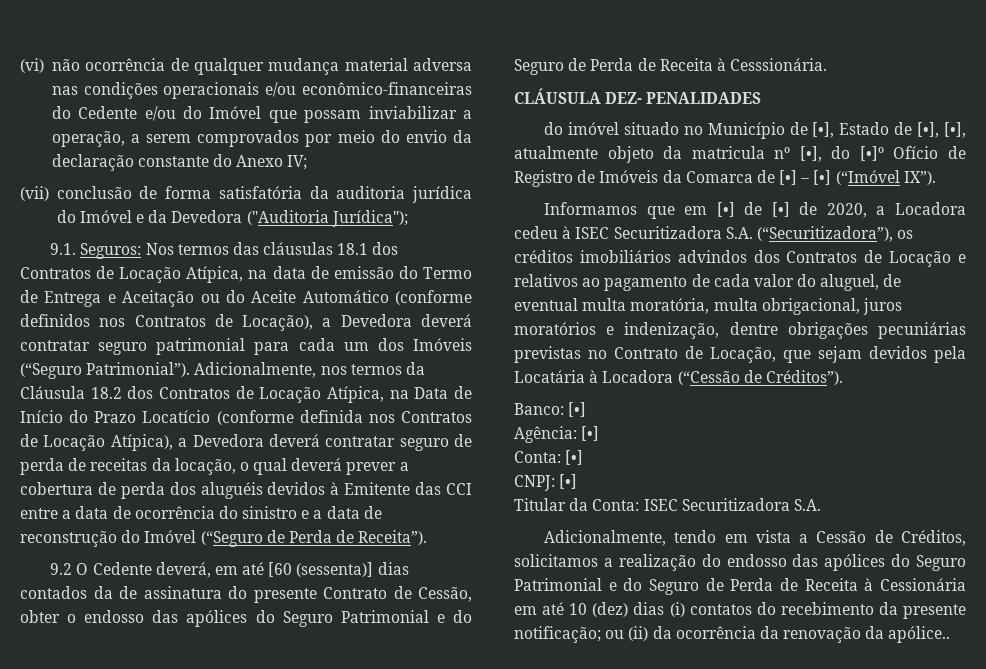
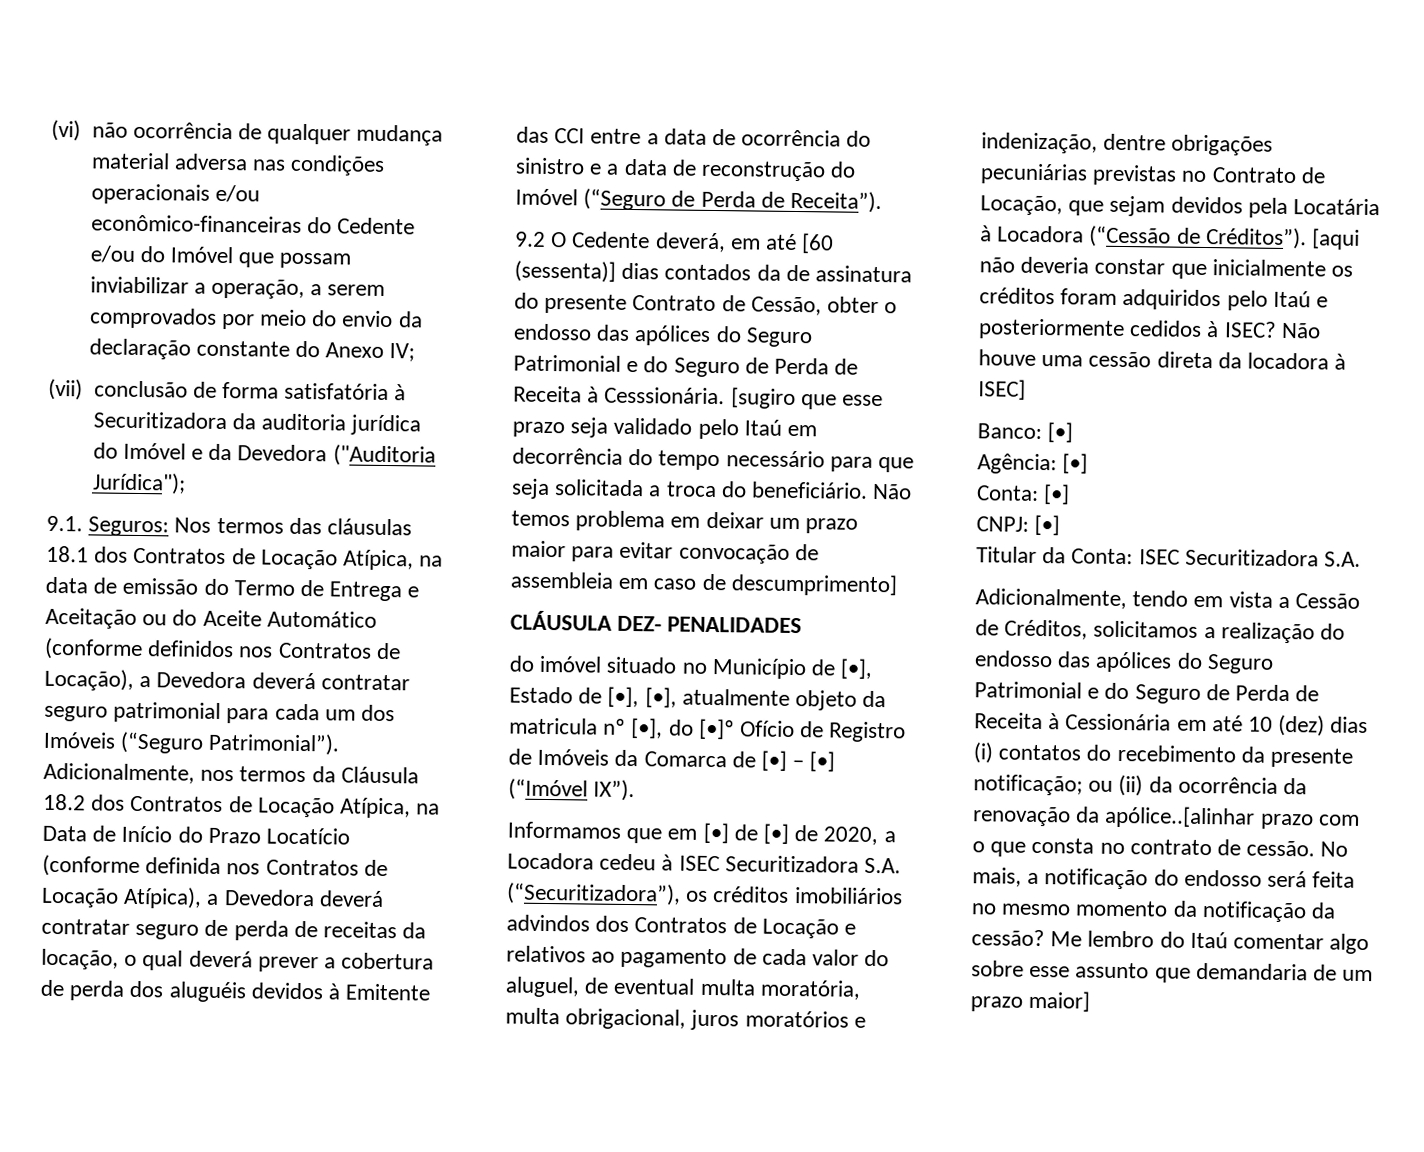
(302, 192) none -> [394,384,407,401] [92,411,227,430] à Securitizadora
(828, 64) none -> [730,387,884,410] [512,417,818,440] [512,447,915,473] [511,478,913,500] [511,510,859,534] [511,540,819,564] [510,571,898,597] [sugiro que esse prazo seja validado pelo Itaú em decorrência do tempo necessário para que seja solicitada a troca do beneficiário. Não temos problema em deixar um prazo maior para evitar convocação de assembleia em caso de descumprimento]
(843, 377) none -> [1312,228,1361,250] [979,256,1354,280] [979,287,1329,311] [978,318,1321,341] [978,349,1347,370] [978,379,1026,400] [aqui não deveria constar que inicialmente os créditos foram adquiridos pelo Itaú e posteriormente cedidos à ISEC? Não houve uma cessão direta da locadora à ISEC]
[888,626,951,643] apólice.. -> [1104,805,1360,830] [972,837,1349,857] [972,867,1356,890] [971,900,1337,923] [971,929,1370,955] [971,960,1374,983] [970,990,1091,1012] apólice..[alinhar prazo com o que consta no contrato de cessão. No mais, a notificação do endosso será feita no mesmo momento da notificação da cessão? Me lembro do Itaú comentar algo sobre esse assunto que demandaria de um prazo maior]

